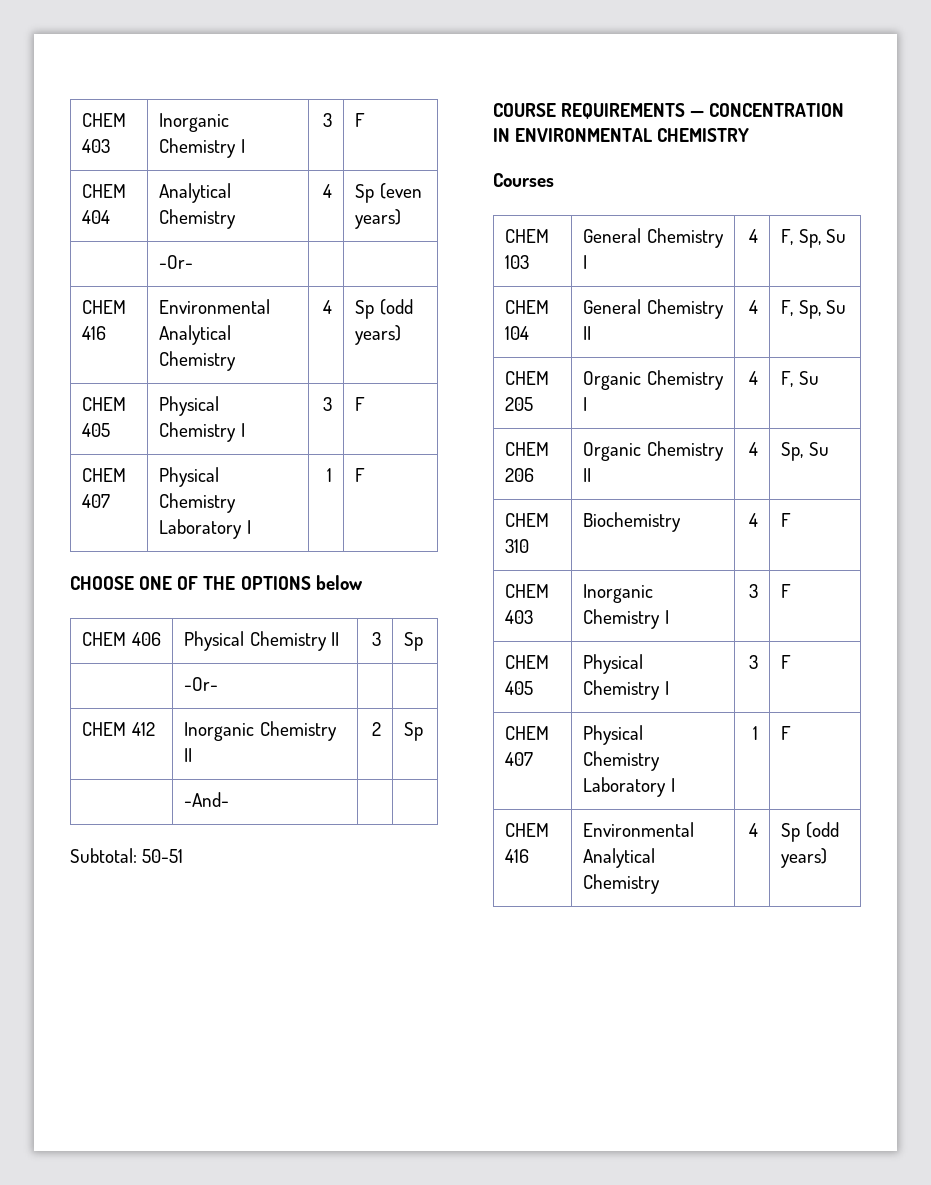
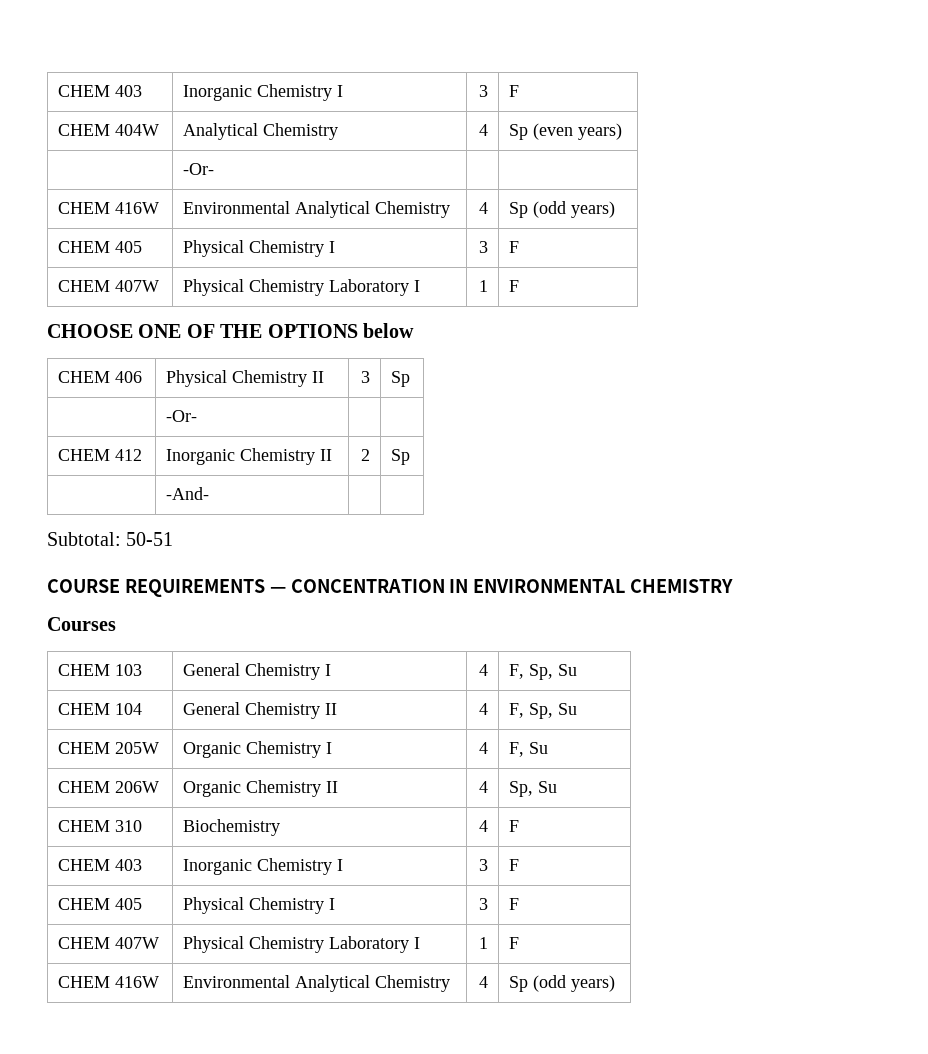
[82,113,127,127] [82,139,111,153] [159,113,230,132] [159,138,245,158] [322,113,332,127] [355,113,366,127] [82,184,127,198] [82,210,111,224] CHEM 403 | Inorganic Chemistry I | 3 | F // CHEM 404 -> [58,85,143,97] [183,84,344,101] [478,85,488,97] [509,85,520,97] [58,124,160,136] CHEM 403 | Inorganic Chemistry I | 3 | F // CHEM 404W
[82,326,107,340] 416 -> [115,202,160,214] 416W
[82,494,111,508] 407 -> [115,280,160,292] 407W
[505,397,534,411] 205 -> [115,742,160,754] 205W
[505,468,535,482] 206 -> [115,781,160,793] 206W
[505,752,534,766] 407 -> [115,937,160,949] 407W
[505,849,530,863] 416 -> [115,976,160,988] 416W

